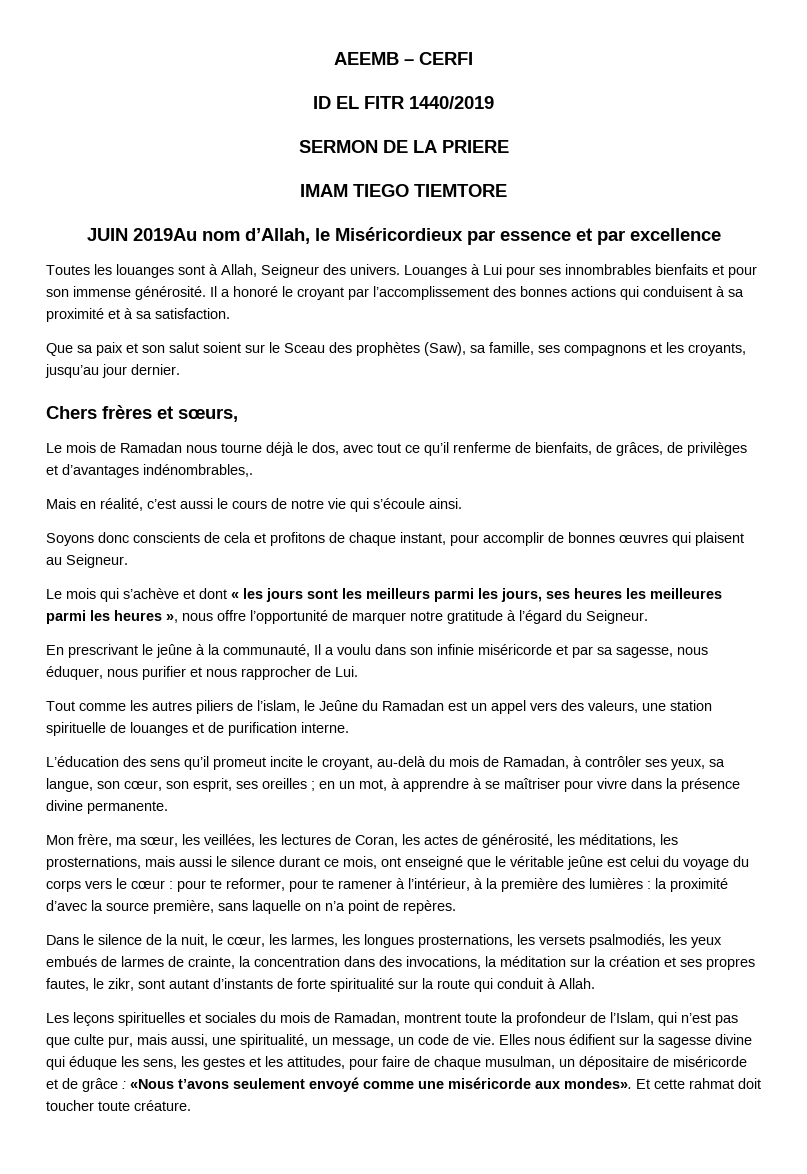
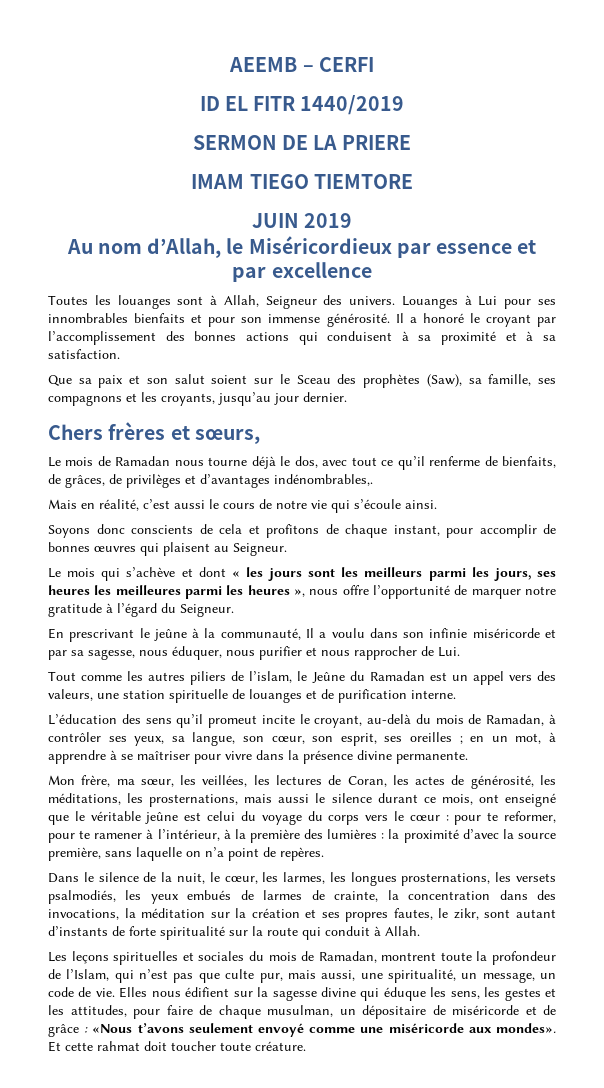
[132,228,197,241] 2019Au -> [304,213,353,228] [66,239,93,254] 2019 // Au

